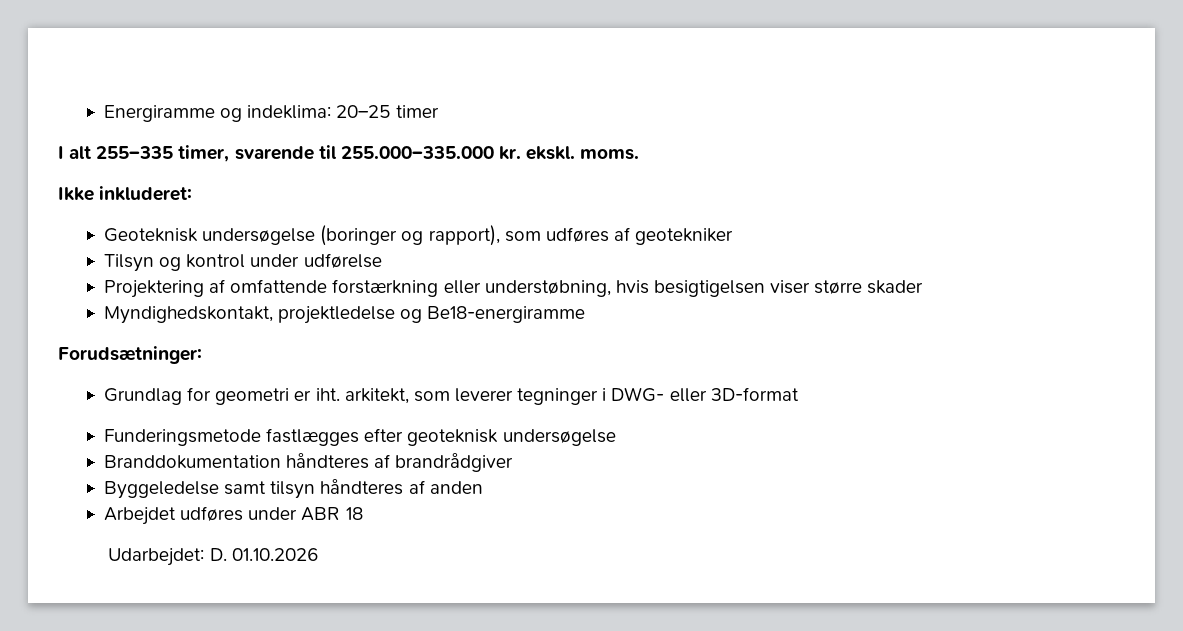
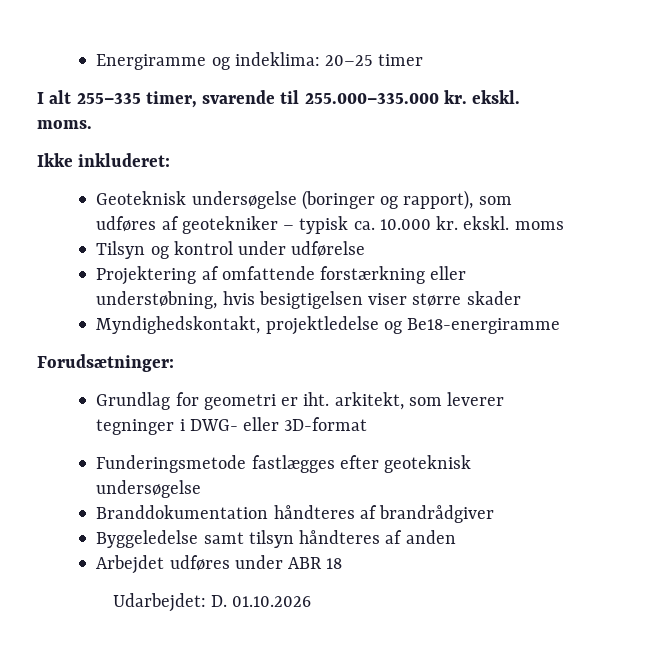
(734, 236) none -> [283,216,564,234] – typisk ca. 10.000 kr. ekskl. moms

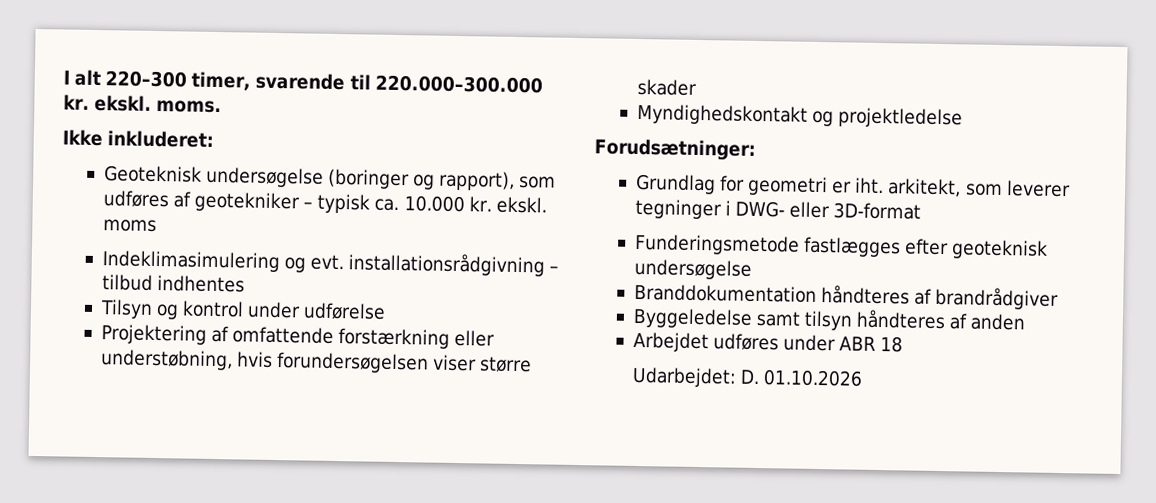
[96,52,424,70] Energiramme og indeklima: 20–25 timer // -> (63, 77) none
[76,93,141,104] 255–335 -> [105,70,188,88] 220–300
[304,93,439,104] 255.000–335.000 -> [374,74,543,94] 220.000–300.000
(564, 225) none -> [101,250,560,277] [101,274,245,293] // Indeklimasimulering og evt. installationsrådgivning – tilbud indhentes
[258,291,363,309] besigtigelsen -> [276,352,430,374] forundersøgelsen
[96,316,261,334] Myndighedskontakt, -> [636,103,834,127] Myndighedskontakt og
[383,318,561,334] og Be18-energiramme -> (964, 118) none

